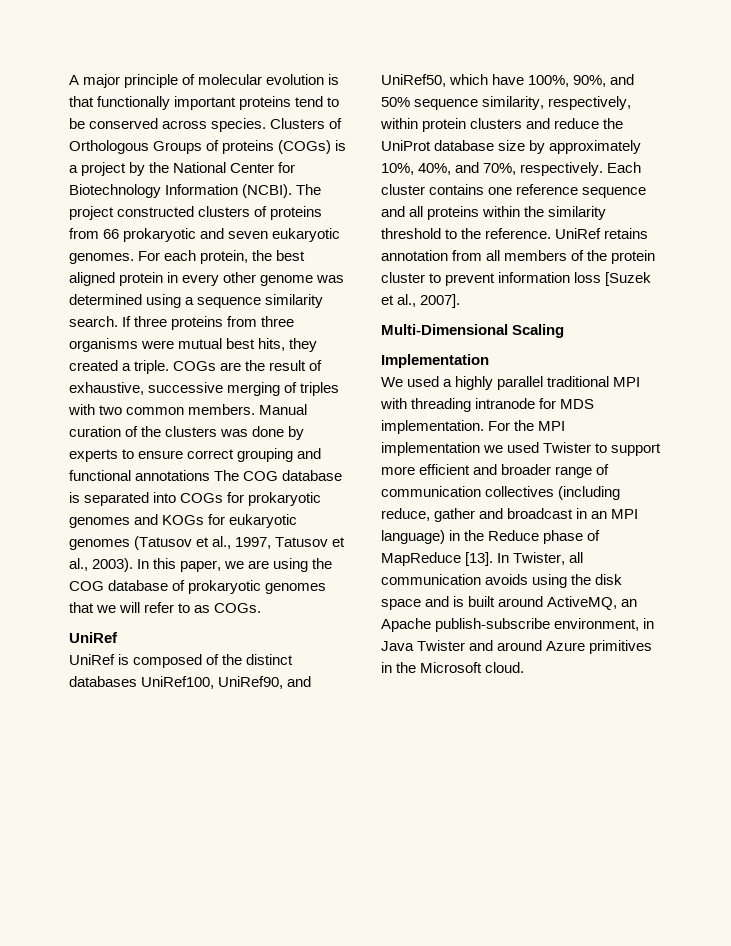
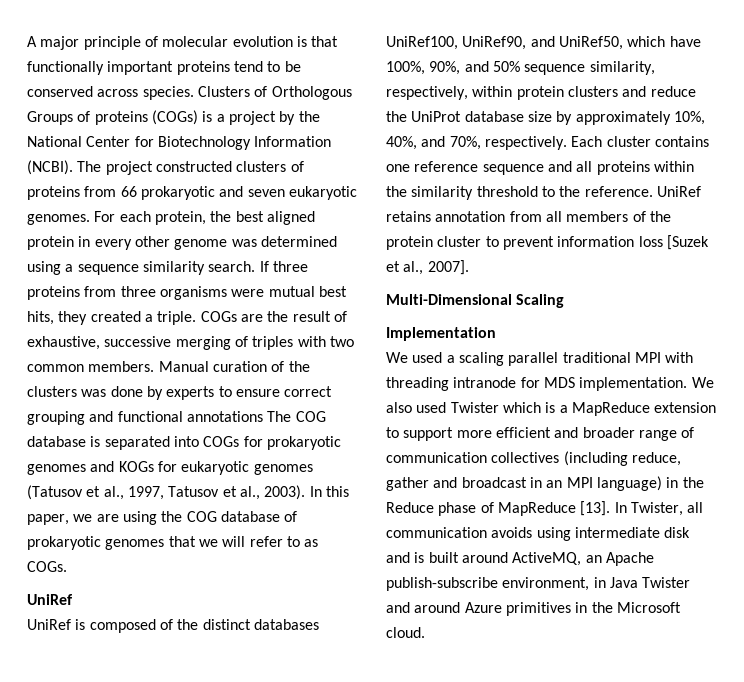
[455,376,494,390] highly -> [458,352,504,366] scaling
[488,420,566,431] [381,442,592,456] For the MPI implementation we used Twister -> [691,377,714,388] [386,402,717,416] We also used Twister which is a MapReduce extension
[571,574,623,585] [381,599,421,610] the disk space -> [574,527,691,538] intermediate disk

